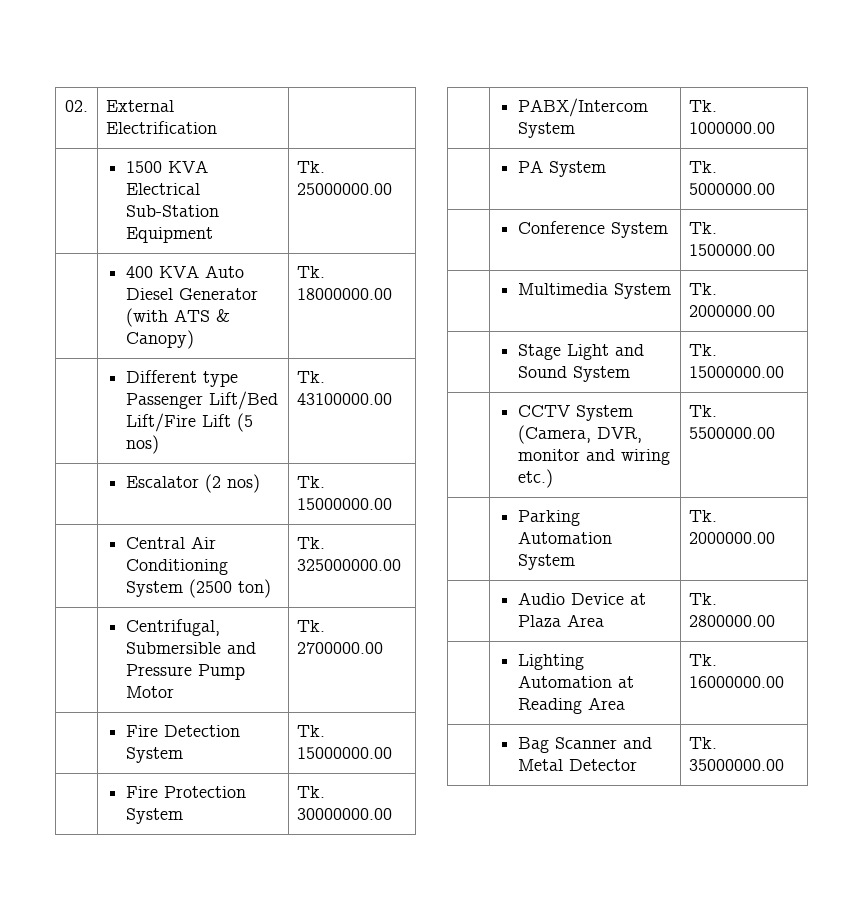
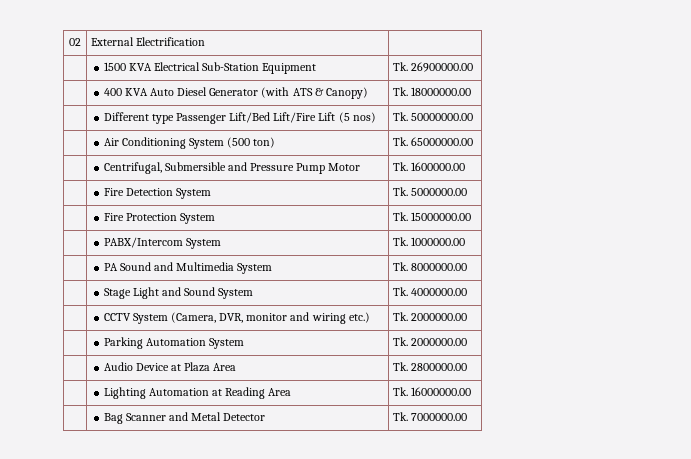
[65,100,88,112] 02. -> [69,38,81,46] 02
[297,183,393,195] 25000000.00 -> [411,62,474,72] 26900000.00
[297,393,393,405] [125,474,260,493] [297,476,326,488] [297,498,393,510] [125,537,185,549] 43100000.00 // | Escalator (2 nos) | Tk. 15000000.00 // | Central -> [411,113,474,121] 50000000.00 // |
[188,579,232,598] (2500 -> [227,137,251,148] (500
[297,559,402,571] 325000000.00 -> [411,137,474,146] 65000000.00
[297,642,384,654] 2700000.00 -> [411,162,466,171] 1600000.00
[297,747,393,759] 15000000.00 -> [411,188,468,196] 5000000.00
[297,808,393,820] 30000000.00 -> [411,212,472,221] 15000000.00
[548,161,606,177] [689,161,718,173] [689,183,776,195] [517,221,668,238] [689,222,718,234] [689,244,776,256] System | Tk. 5000000.00 // | Conference System | Tk. 1500000.00 // | -> [120,262,174,271] Sound and
[689,305,776,317] 2000000.00 -> [411,263,468,271] 8000000.00
[689,366,785,378] 15000000.00 -> [411,288,468,296] 4000000.00
[689,427,776,439] 5500000.00 -> [411,313,468,321] 2000000.00
[689,759,785,771] 35000000.00 -> [411,413,468,421] 7000000.00

